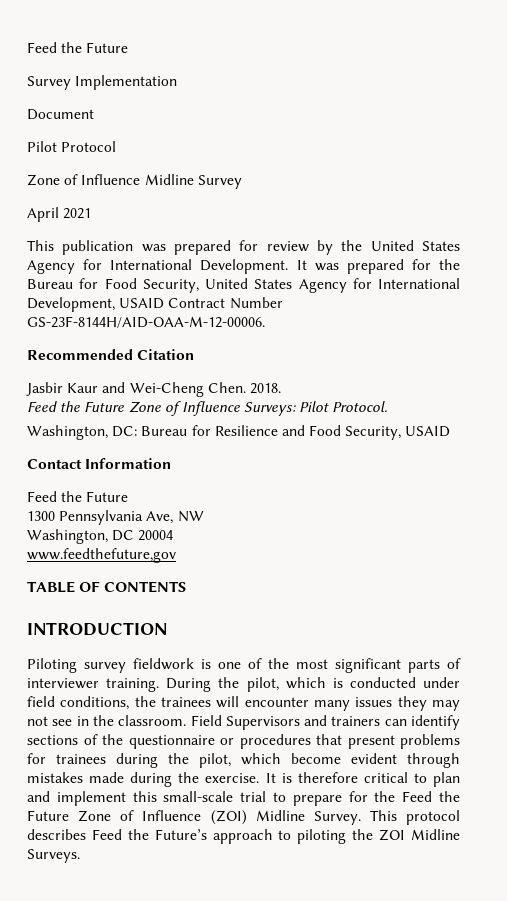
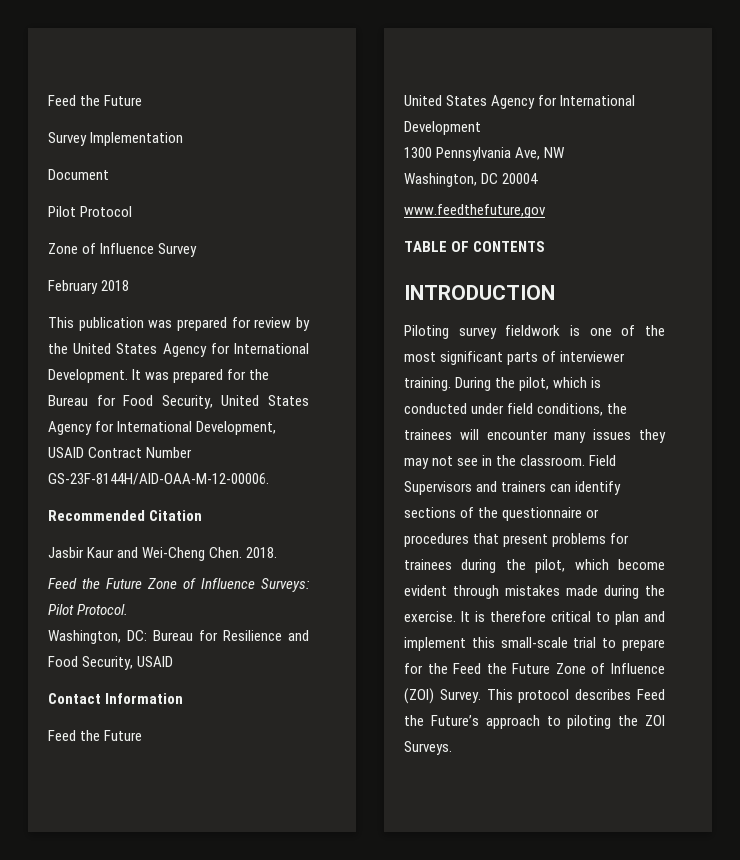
[144,174,194,185] Midline -> (155, 248) none
[27,207,92,222] April 2021 -> [48,280,130,294] February 2018
(129, 496) none -> [404,95,636,109] [404,121,481,135] // United States Agency for International Development
[255,810,305,821] Midline -> (434, 696) none
[411,829,461,840] Midline -> (665, 720) none

